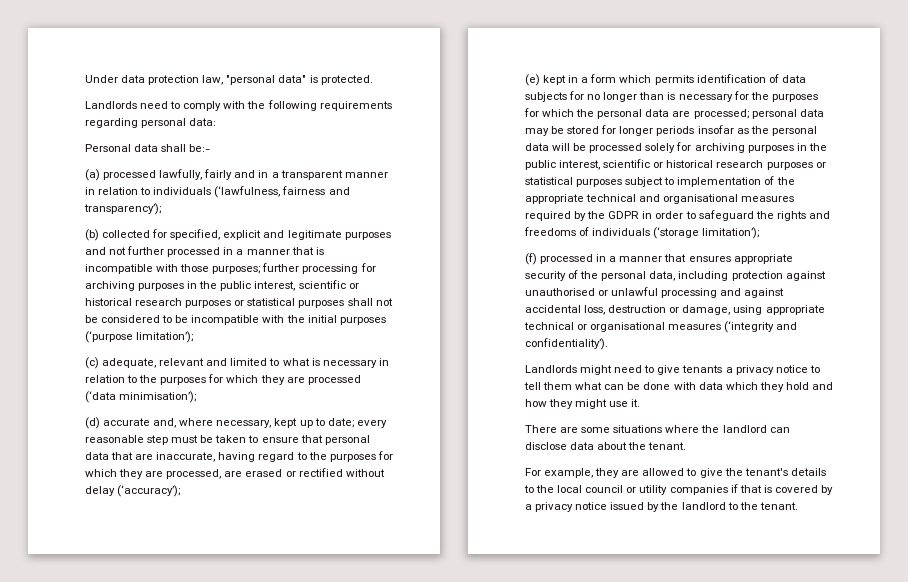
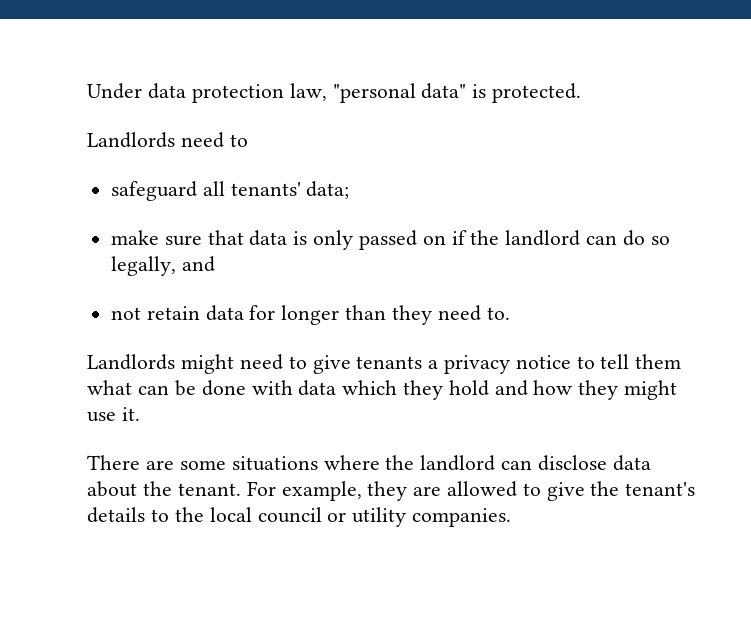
[183,100,392,111] [84,118,217,128] [84,144,211,152] [84,169,388,181] [84,186,350,198] [83,203,161,215] [84,229,391,241] [84,246,324,257] [84,263,376,274] [84,280,359,291] [84,298,393,308] [84,315,386,325] [84,331,193,343] [84,357,389,369] [84,374,361,385] [84,391,196,403] [84,417,387,429] [84,435,370,445] [84,451,393,462] [84,468,385,479] [84,485,180,497] [524,74,806,86] [524,91,818,102] [523,108,824,119] [524,125,817,136] [524,142,827,153] [524,159,826,170] [524,176,795,187] [524,194,795,204] [524,210,830,221] [523,227,760,239] [524,253,793,265] [524,270,826,281] [524,287,785,298] [524,305,825,315] [523,321,798,333] [524,338,608,350] comply with the following requirements regarding personal data: // Personal data shall be:- // (a) processed lawfully, fairly and in a transparent manner in relation to individuals (‘lawfulness, fairness and transparency’); // (b) collected for specified, explicit and legitimate purposes and not further processed in a manner that is incompatible with those purposes; further processing for archiving purposes in the public interest, scientific or historical research purposes or statistical purposes shall not be considered to be incompatible with the initial purposes (‘purpose limitation’); // (c) adequate, relevant and limited to what is necessary in relation to the purposes for which they are processed (‘data minimisation’); // (d) accurate and, where necessary, kept up to date; every reasonable step must be taken to ensure that personal data that are inaccurate, having regard to the purposes for which they are processed, are erased or rectified without delay (‘accuracy’); // (e) kept in a form which permits identification of data subjects for no longer than is necessary for the purposes for which the personal data are processed; personal data may be stored for longer periods insofar as the personal data will be processed solely for archiving purposes in the public interest, scientific or historical research purposes or statistical purposes subject to implementation of the appropriate technical and organisational measures required by the GDPR in order to safeguard the rights and freedoms of individuals (‘storage limitation’); // (f) processed in a manner that ensures appropriate security of the personal data, including protection against unauthorised or unlawful processing and against accidental loss, destruction or damage, using appropriate technical or organisational measures (‘integrity and confidentiality’). -> [111,181,350,201] [111,230,670,250] [111,256,215,276] [111,305,510,325] // safeguard all tenants' data; // make sure that data is only passed on if the landlord can do so legally, and // not retain data for longer than they need to.
(687, 446) // -> (242, 489) none
[669,484,834,495] [524,502,798,512] companies if that is covered by a privacy notice issued by the landlord to the tenant. -> [412,508,512,527] companies.

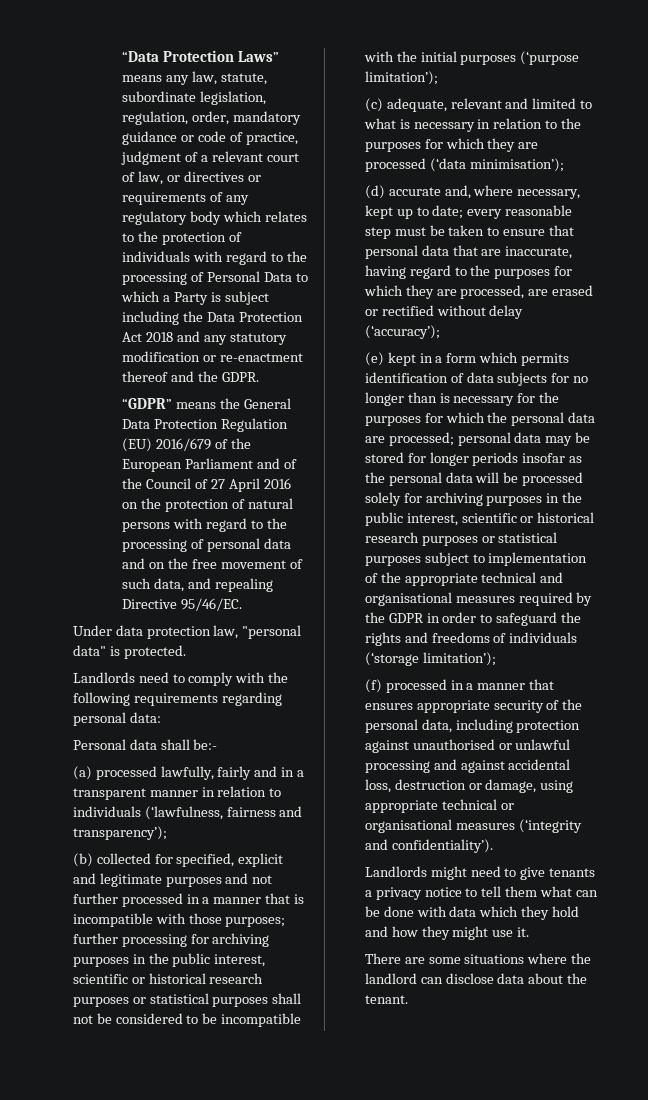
(87, 91) none -> [122,50,279,62] [122,71,267,85] [122,91,266,105] [122,111,301,125] [122,131,298,145] [121,151,299,165] [122,171,261,185] [122,192,249,205] [122,211,307,225] [122,231,242,245] [122,251,307,265] [122,271,308,285] [121,291,269,305] [122,311,303,325] [122,331,287,345] [122,351,303,362] [122,371,259,382] [122,398,291,409] [122,418,288,432] [122,438,251,452] [122,458,297,472] [122,478,291,492] [122,498,293,512] [122,518,287,532] [122,538,291,552] [122,558,303,569] [122,578,273,592] [122,598,242,611] “Data Protection Laws” means any law, statute, subordinate legislation, regulation, order, mandatory guidance or code of practice, judgment of a relevant court of law, or directives or requirements of any regulatory body which relates to the protection of individuals with regard to the processing of Personal Data to which a Party is subject including the Data Protection Act 2018 and any statutory modification or re-enactment thereof and the GDPR. // “GDPR” means the General Data Protection Regulation (EU) 2016/679 of the European Parliament and of the Council of 27 April 2016 on the protection of natural persons with regard to the processing of personal data and on the free movement of such data, and repealing Directive 95/46/EC. //
[111,181,350,201] [111,230,670,250] [111,256,215,276] [111,305,510,325] // safeguard all tenants' data; // make sure that data is only passed on if the landlord can do so legally, and // not retain data for longer than they need to. -> [188,672,289,686] [72,692,282,706] [72,712,161,726] [72,739,218,750] [72,766,305,780] [72,786,282,800] [72,806,303,820] [72,826,167,840] [72,853,284,867] [72,873,273,887] [72,893,305,907] [72,913,286,927] [72,933,270,947] [72,953,266,967] [72,973,264,984] [72,993,302,1007] [72,1013,302,1027] [363,51,580,65] [364,71,438,85] [364,98,593,112] [363,118,582,132] [364,138,539,152] [364,158,564,172] [364,185,581,199] [364,205,573,219] [364,225,575,239] [364,245,573,259] [364,265,573,279] [363,285,594,299] [364,305,524,319] [364,325,440,339] [364,352,570,366] [364,372,589,386] [364,392,560,406] [364,412,596,426] [364,432,591,446] [364,452,583,466] [364,472,584,486] [364,492,583,506] [364,512,595,526] [364,532,558,546] [364,552,588,566] [364,572,564,586] [364,592,593,606] [364,612,582,626] [364,632,578,646] [364,652,496,666] [364,679,555,693] [364,699,583,713] [364,719,581,733] [364,739,571,753] [364,759,571,773] [364,779,574,793] [364,799,514,813] [364,819,582,833] [364,839,493,853] comply with the following requirements regarding personal data: // Personal data shall be:- // (a) processed lawfully, fairly and in a transparent manner in relation to individuals (‘lawfulness, fairness and transparency’); // (b) collected for specified, explicit and legitimate purposes and not further processed in a manner that is incompatible with those purposes; further processing for archiving purposes in the public interest, scientific or historical research purposes or statistical purposes shall not be considered to be incompatible with the initial purposes (‘purpose limitation’); // (c) adequate, relevant and limited to what is necessary in relation to the purposes for which they are processed (‘data minimisation’); // (d) accurate and, where necessary, kept up to date; every reasonable step must be taken to ensure that personal data that are inaccurate, having regard to the purposes for which they are processed, are erased or rectified without delay (‘accuracy’); // (e) kept in a form which permits identification of data subjects for no longer than is necessary for the purposes for which the personal data are processed; personal data may be stored for longer periods insofar as the personal data will be processed solely for archiving purposes in the public interest, scientific or historical research purposes or statistical purposes subject to implementation of the appropriate technical and organisational measures required by the GDPR in order to safeguard the rights and freedoms of individuals (‘storage limitation’); // (f) processed in a manner that ensures appropriate security of the personal data, including protection against unauthorised or unlawful processing and against accidental loss, destruction or damage, using appropriate technical or organisational measures (‘integrity and confidentiality’).
[246,481,696,501] [87,507,512,527] For example, they are allowed to give the tenant's details to the local council or utility companies. -> (408, 999) none

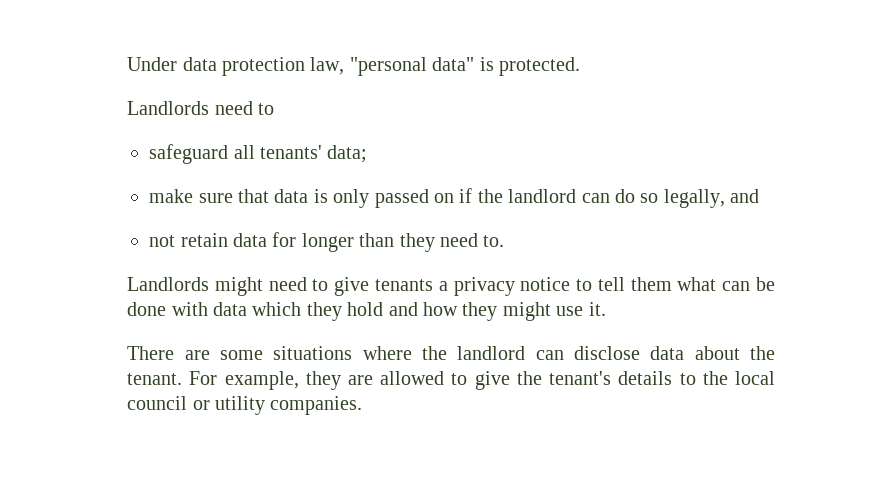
[122,50,279,62] [122,71,267,85] [122,91,266,105] [122,111,301,125] [122,131,298,145] [121,151,299,165] [122,171,261,185] [122,192,249,205] [122,211,307,225] [122,231,242,245] [122,251,307,265] [122,271,308,285] [121,291,269,305] [122,311,303,325] [122,331,287,345] [122,351,303,362] [122,371,259,382] [122,398,291,409] [122,418,288,432] [122,438,251,452] [122,458,297,472] [122,478,291,492] [122,498,293,512] [122,518,287,532] [122,538,291,552] [122,558,303,569] [122,578,273,592] [122,598,242,611] “Data Protection Laws” means any law, statute, subordinate legislation, regulation, order, mandatory guidance or code of practice, judgment of a relevant court of law, or directives or requirements of any regulatory body which relates to the protection of individuals with regard to the processing of Personal Data to which a Party is subject including the Data Protection Act 2018 and any statutory modification or re-enactment thereof and the GDPR. // “GDPR” means the General Data Protection Regulation (EU) 2016/679 of the European Parliament and of the Council of 27 April 2016 on the protection of natural persons with regard to the processing of personal data and on the free movement of such data, and repealing Directive 95/46/EC. // -> (127, 64) none
[188,672,289,686] [72,692,282,706] [72,712,161,726] [72,739,218,750] [72,766,305,780] [72,786,282,800] [72,806,303,820] [72,826,167,840] [72,853,284,867] [72,873,273,887] [72,893,305,907] [72,913,286,927] [72,933,270,947] [72,953,266,967] [72,973,264,984] [72,993,302,1007] [72,1013,302,1027] [363,51,580,65] [364,71,438,85] [364,98,593,112] [363,118,582,132] [364,138,539,152] [364,158,564,172] [364,185,581,199] [364,205,573,219] [364,225,575,239] [364,245,573,259] [364,265,573,279] [363,285,594,299] [364,305,524,319] [364,325,440,339] [364,352,570,366] [364,372,589,386] [364,392,560,406] [364,412,596,426] [364,432,591,446] [364,452,583,466] [364,472,584,486] [364,492,583,506] [364,512,595,526] [364,532,558,546] [364,552,588,566] [364,572,564,586] [364,592,593,606] [364,612,582,626] [364,632,578,646] [364,652,496,666] [364,679,555,693] [364,699,583,713] [364,719,581,733] [364,739,571,753] [364,759,571,773] [364,779,574,793] [364,799,514,813] [364,819,582,833] [364,839,493,853] comply with the following requirements regarding personal data: // Personal data shall be:- // (a) processed lawfully, fairly and in a transparent manner in relation to individuals (‘lawfulness, fairness and transparency’); // (b) collected for specified, explicit and legitimate purposes and not further processed in a manner that is incompatible with those purposes; further processing for archiving purposes in the public interest, scientific or historical research purposes or statistical purposes shall not be considered to be incompatible with the initial purposes (‘purpose limitation’); // (c) adequate, relevant and limited to what is necessary in relation to the purposes for which they are processed (‘data minimisation’); // (d) accurate and, where necessary, kept up to date; every reasonable step must be taken to ensure that personal data that are inaccurate, having regard to the purposes for which they are processed, are erased or rectified without delay (‘accuracy’); // (e) kept in a form which permits identification of data subjects for no longer than is necessary for the purposes for which the personal data are processed; personal data may be stored for longer periods insofar as the personal data will be processed solely for archiving purposes in the public interest, scientific or historical research purposes or statistical purposes subject to implementation of the appropriate technical and organisational measures required by the GDPR in order to safeguard the rights and freedoms of individuals (‘storage limitation’); // (f) processed in a manner that ensures appropriate security of the personal data, including protection against unauthorised or unlawful processing and against accidental loss, destruction or damage, using appropriate technical or organisational measures (‘integrity and confidentiality’). -> [149,144,368,164] [149,188,760,208] [149,232,505,252] // safeguard all tenants' data; // make sure that data is only passed on if the landlord can do so legally, and // not retain data for longer than they need to.
(408, 999) none -> [189,371,775,390] [127,396,363,415] For example, they are allowed to give the tenant's details to the local council or utility companies.

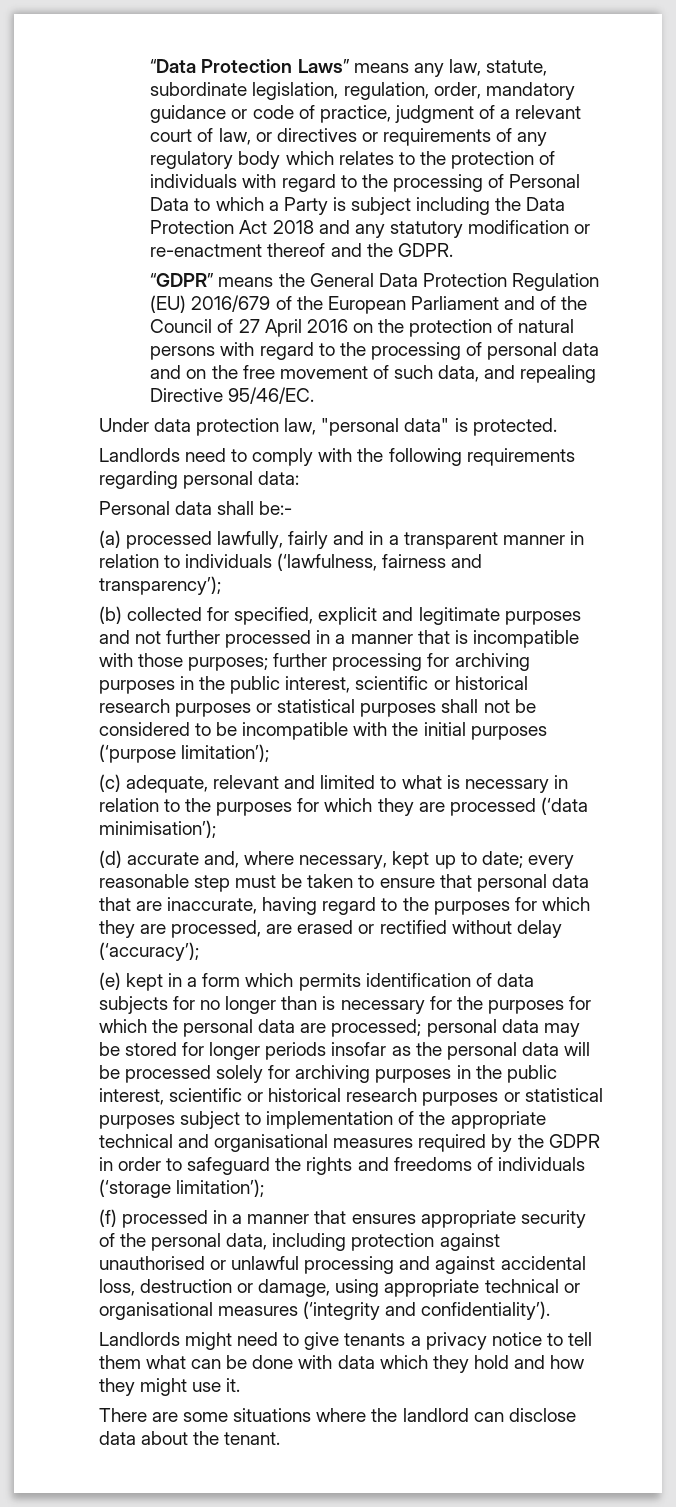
(127, 64) none -> [150,59,548,77] [150,82,575,100] [150,105,582,123] [150,128,548,146] [150,151,556,169] [150,174,581,192] [150,197,566,215] [150,220,591,238] [150,243,453,257] [150,273,600,291] [150,295,588,314] [150,319,575,337] [150,342,600,360] [150,365,597,383] [150,387,315,404] “Data Protection Laws” means any law, statute, subordinate legislation, regulation, order, mandatory guidance or code of practice, judgment of a relevant court of law, or directives or requirements of any regulatory body which relates to the protection of individuals with regard to the processing of Personal Data to which a Party is subject including the Data Protection Act 2018 and any statutory modification or re-enactment thereof and the GDPR. // “GDPR” means the General Data Protection Regulation (EU) 2016/679 of the European Parliament and of the Council of 27 April 2016 on the protection of natural persons with regard to the processing of personal data and on the free movement of such data, and repealing Directive 95/46/EC. //
[149,144,368,164] [149,188,760,208] [149,232,505,252] // safeguard all tenants' data; // make sure that data is only passed on if the landlord can do so legally, and // not retain data for longer than they need to. -> [252,448,575,466] [98,471,300,489] [98,501,293,515] [98,530,584,549] [98,553,483,571] [98,576,221,595] [98,606,581,625] [98,630,579,648] [98,653,530,671] [98,676,528,694] [98,699,536,717] [98,722,547,740] [98,744,269,763] [98,774,568,793] [98,797,588,816] [98,820,216,838] [98,850,574,869] [98,874,589,892] [98,897,590,915] [98,920,562,938] [98,942,199,961] [98,972,534,991] [98,996,592,1014] [98,1019,580,1037] [98,1042,591,1060] [98,1065,557,1083] [98,1088,603,1106] [98,1111,546,1129] [98,1134,600,1152] [98,1157,585,1175] [98,1179,264,1198] [98,1209,586,1228] [98,1233,500,1251] [98,1256,586,1274] [98,1279,580,1297] [98,1301,551,1320] comply with the following requirements regarding personal data: // Personal data shall be:- // (a) processed lawfully, fairly and in a transparent manner in relation to individuals (‘lawfulness, fairness and transparency’); // (b) collected for specified, explicit and legitimate purposes and not further processed in a manner that is incompatible with those purposes; further processing for archiving purposes in the public interest, scientific or historical research purposes or statistical purposes shall not be considered to be incompatible with the initial purposes (‘purpose limitation’); // (c) adequate, relevant and limited to what is necessary in relation to the purposes for which they are processed (‘data minimisation’); // (d) accurate and, where necessary, kept up to date; every reasonable step must be taken to ensure that personal data that are inaccurate, having regard to the purposes for which they are processed, are erased or rectified without delay (‘accuracy’); // (e) kept in a form which permits identification of data subjects for no longer than is necessary for the purposes for which the personal data are processed; personal data may be stored for longer periods insofar as the personal data will be processed solely for archiving purposes in the public interest, scientific or historical research purposes or statistical purposes subject to implementation of the appropriate technical and organisational measures required by the GDPR in order to safeguard the rights and freedoms of individuals (‘storage limitation’); // (f) processed in a manner that ensures appropriate security of the personal data, including protection against unauthorised or unlawful processing and against accidental loss, destruction or damage, using appropriate technical or organisational measures (‘integrity and confidentiality’).
[189,371,775,390] [127,396,363,415] For example, they are allowed to give the tenant's details to the local council or utility companies. -> (281, 1438) none

